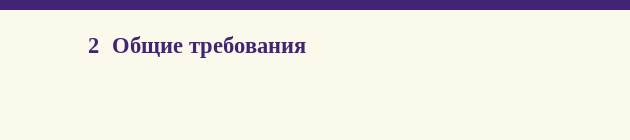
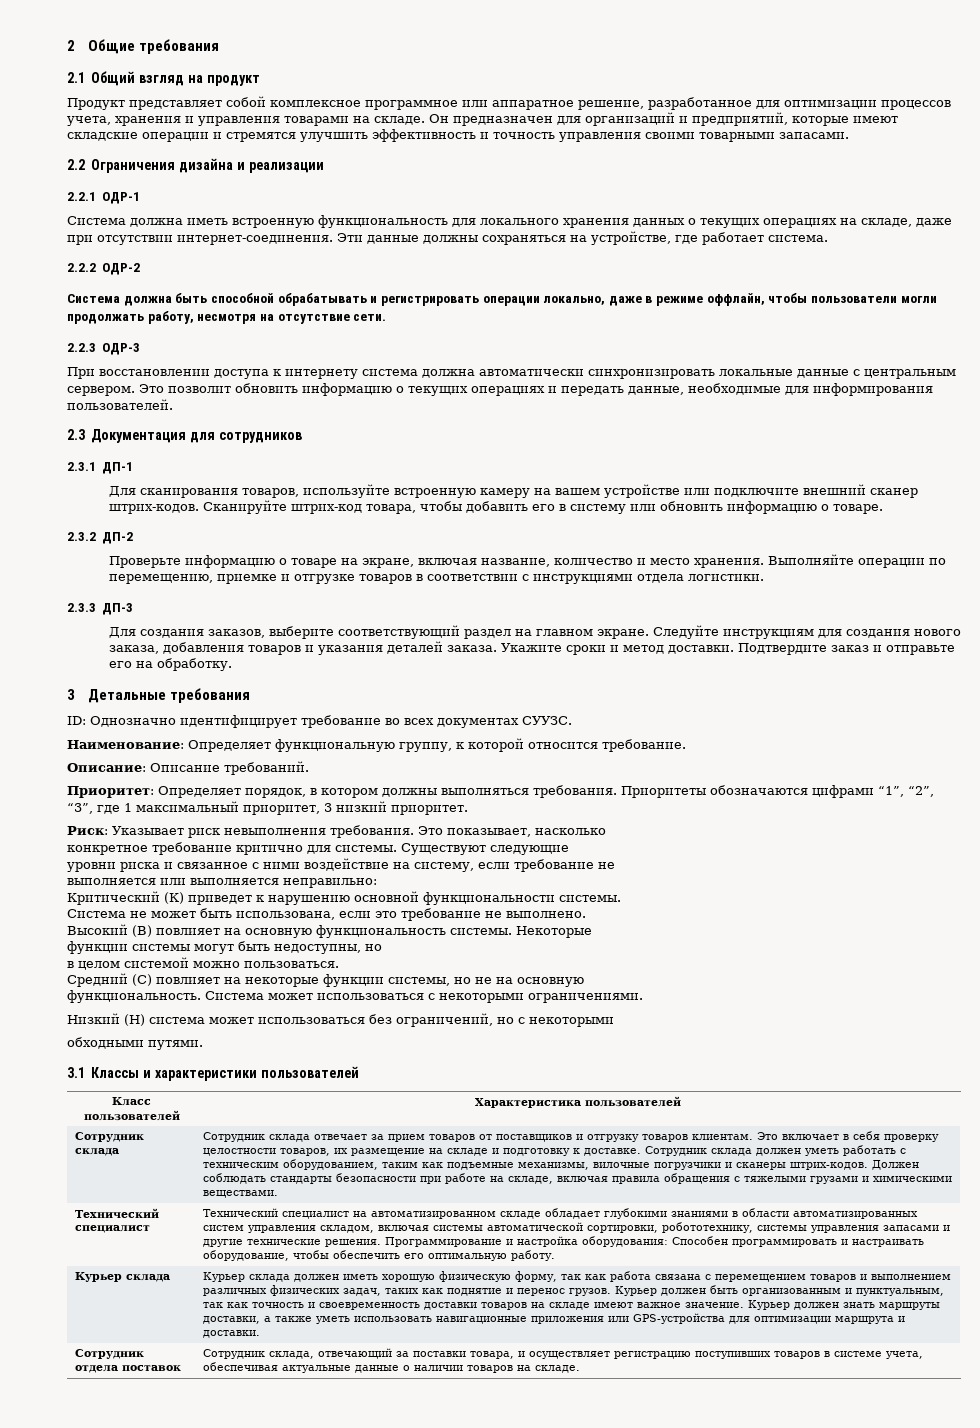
(307, 47) none -> [67,71,260,86] [67,96,951,110] [67,112,898,126] [67,129,849,142] [67,158,324,173] [67,192,141,204] [67,215,952,228] [67,231,828,245] [67,263,141,275] [67,293,937,306] [67,311,387,324] [67,343,141,355] [67,367,956,379] [67,383,933,396] [67,399,173,410] [67,429,302,443] [67,462,134,474] [108,484,918,498] [108,500,883,514] [67,532,134,544] [108,554,946,568] [108,574,764,584] [67,603,134,615] [108,625,961,639] [108,641,955,655] [108,658,232,671] [67,688,250,703] [67,715,572,728] [67,738,686,752] [67,761,309,775] [67,785,934,798] [67,801,468,815] [67,825,606,838] [67,842,569,855] [67,858,615,872] [67,878,377,888] [67,891,621,905] [67,908,586,921] [67,924,592,938] [67,941,382,954] [67,957,339,970] [67,973,584,987] [67,990,643,1003] [67,1013,614,1027] [67,1037,203,1050] [67,1066,359,1081] [112,1097,151,1106] [83,1110,180,1121] [475,1096,681,1108] [75,1132,145,1142] [75,1148,120,1156] [203,1131,940,1142] [203,1145,907,1156] [203,1159,920,1170] [203,1173,953,1184] [203,1190,279,1198] [75,1208,160,1218] [75,1225,151,1233] [203,1208,919,1219] [203,1222,951,1233] [203,1236,925,1247] [203,1250,556,1261] [75,1272,171,1282] [203,1271,952,1282] [203,1285,945,1296] [203,1300,941,1310] [203,1313,906,1324] [203,1330,261,1338] [75,1349,145,1359] [75,1365,182,1373] [203,1348,924,1359] [203,1362,581,1373] // 2.1 Общий взгляд на продукт // Продукт представляет собой комплексное программное или аппаратное решение, разработанное для оптимизации процессов учета, хранения и управления товарами на складе. Он предназначен для организаций и предприятий, которые имеют складские операции и стремятся улучшить эффективность и точность управления своими товарными запасами. // 2.2 Ограничения дизайна и реализации // 2.2.1 ОДР-1 // Система должна иметь встроенную функциональность для локального хранения данных о текущих операциях на складе, даже при отсутствии интернет-соединения. Эти данные должны сохраняться на устройстве, где работает система. // 2.2.2 ОДР-2 // Система должна быть способной обрабатывать и регистрировать операции локально, даже в режиме оффлайн, чтобы пользователи могли продолжать работу, несмотря на отсутствие сети. // 2.2.3 ОДР-3 // При восстановлении доступа к интернету система должна автоматически синхронизировать локальные данные с центральным сервером. Это позволит обновить информацию о текущих операциях и передать данные, необходимые для информирования пользователей. // 2.3 Документация для сотрудников // 2.3.1 ДП-1 // Для сканирования товаров, используйте встроенную камеру на вашем устройстве или подключите внешний сканер штрих-кодов. Сканируйте штрих-код товара, чтобы добавить его в систему или обновить информацию о товаре. // 2.3.2 ДП-2 // Проверьте информацию о товаре на экране, включая название, количество и место хранения. Выполняйте операции по перемещению, приемке и отгрузке товаров в соответствии с инструкциями отдела логистики. // 2.3.3 ДП-3 // Для создания заказов, выберите соответствующий раздел на главном экране. Следуйте инструкциям для создания нового заказа, добавления товаров и указания деталей заказа. Укажите сроки и метод доставки. Подтвердите заказ и отправьте его на обработку. // 3 Детальные требования // ID: Однозначно идентифицирует требование во всех документах СУУЗС. // Наименование: Определяет функциональную группу, к которой относится требование. // Описание: Описание требований. // Приоритет: Определяет порядок, в котором должны выполняться требования. Приоритеты обозначаются цифрами “1”, “2”, “3”, где 1 максимальный приоритет, 3 низкий приоритет. // Риск: Указывает риск невыполнения требования. Это показывает, насколько // конкретное требование критично для системы. Существуют следующие // уровни риска и связанное с ними воздействие на систему, если требование не // выполняется или выполняется неправильно: // Критический (К) приведет к нарушению основной функциональности системы. // Система не может быть использована, если это требование не выполнено. // Высокий (В) повлияет на основную функциональность системы. Некоторые // функции системы могут быть недоступны, но // в целом системой можно пользоваться. // Средний (С) повлияет на некоторые функции системы, но не на основную // функциональность. Система может использоваться с некоторыми ограничениями. // Низкий (Н) система может использоваться без ограничений, но с некоторыми // обходными путями. // 3.1 Классы и характеристики пользователей // Класс пользователей | Характеристика пользователей // Сотрудник склада | Сотрудник склада отвечает за прием товаров от поставщиков и отгрузку товаров клиентам. Это включает в себя проверку целостности товаров, их размещение на складе и подготовку к доставке. Сотрудник склада должен уметь работать с техническим оборудованием, таким как подъемные механизмы, вилочные погрузчики и сканеры штрих-кодов. Должен соблюдать стандарты безопасности при работе на складе, включая правила обращения с тяжелыми грузами и химическими веществами. // Технический специалист | Технический специалист на автоматизированном складе обладает глубокими знаниями в области автоматизированных систем управления складом, включая системы автоматической сортировки, робототехнику, системы управления запасами и другие технические решения. Программирование и настройка оборудования: Способен программировать и настраивать оборудование, чтобы обеспечить его оптимальную работу. // Курьер склада | Курьер склада должен иметь хорошую физическую форму, так как работа связана с перемещением товаров и выполнением различных физических задач, таких как поднятие и перенос грузов. Курьер должен быть организованным и пунктуальным, так как точность и своевременность доставки товаров на складе имеют важное значение. Курьер должен знать маршруты доставки, а также уметь использовать навигационные приложения или GPS-устройства для оптимизации маршрута и доставки. // Сотрудник отдела поставок | Сотрудник склада, отвечающий за поставки товара, и осуществляет регистрацию поступивших товаров в системе учета, обеспечивая актуальные данные о наличии товаров на складе.

